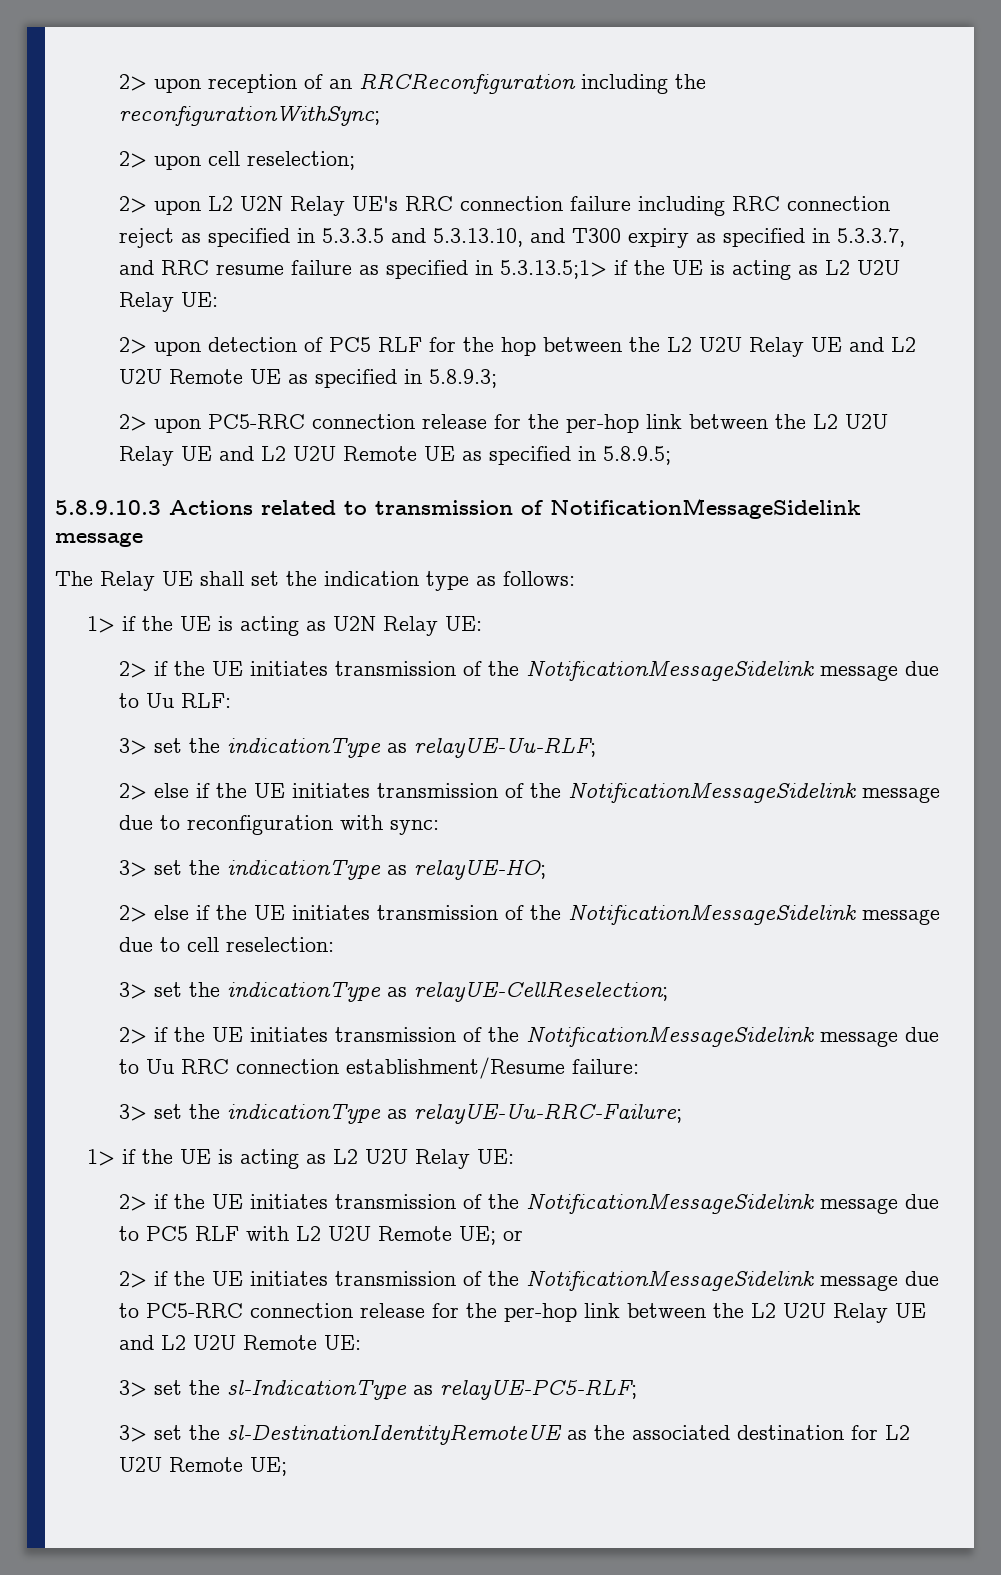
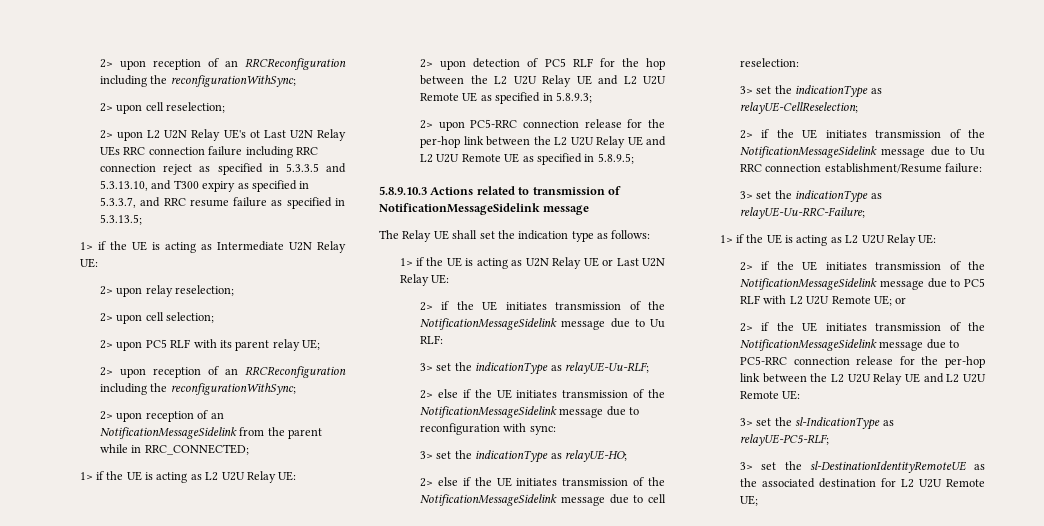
(399, 203) none -> [249,129,347,141] [100,146,121,156] ot Last U2N Relay UEs
[500,260,608,279] 5.3.13.5;1> -> [100,214,143,225] [79,241,346,253] [79,258,98,268] [100,285,235,297] [100,312,215,324] [100,339,321,351] [100,366,346,378] [100,383,296,395] [100,410,224,422] [100,427,323,439] [100,444,249,455] [79,472,93,480] 5.3.13.5; // 1> if the UE is acting as Intermediate U2N Relay UE: // 2> upon relay reselection; // 2> upon cell selection; // 2> upon PC5 RLF with its parent relay UE; // 2> upon reception of an RRCReconfiguration including the reconfigurationWithSync; // 2> upon reception of an NotificationMessageSidelink from the parent while in RRC_CONNECTED; // 1>
(439, 626) none -> [583,257,665,267] [399,274,429,286] UE or Last U2N Relay

